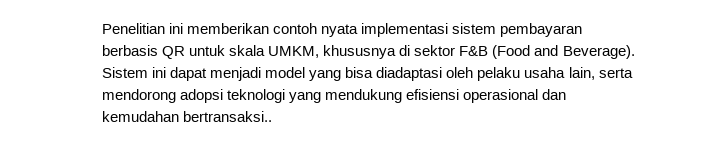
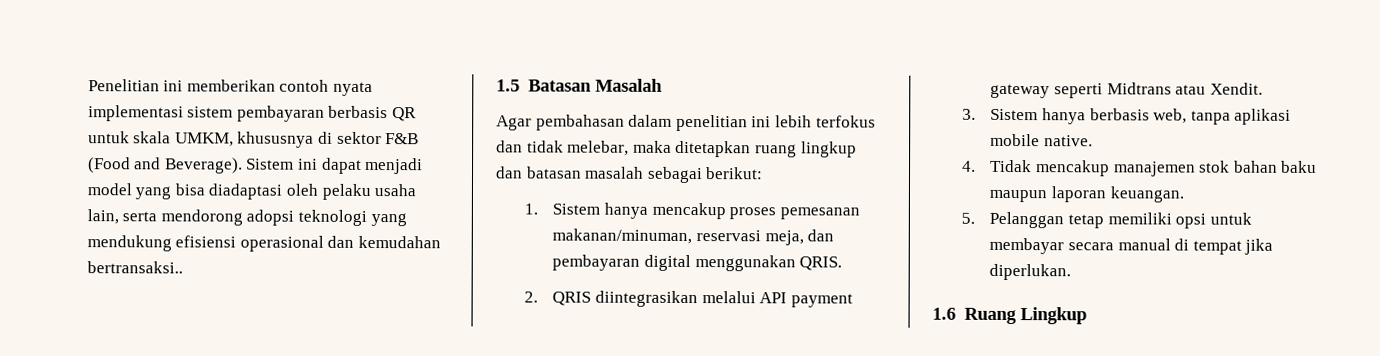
(273, 116) none -> [496,78,663,92] [496,114,876,132] [496,140,857,158] [495,166,764,184] [523,202,860,220] [552,228,835,246] [552,254,843,272] [523,290,853,308] [990,82,1263,99] [961,108,1292,125] [990,133,1094,147] [961,159,1318,177] [989,186,1184,203] [960,211,1252,229] [989,237,1274,255] [989,263,1072,281] [932,307,1087,325] // 1.5 Batasan Masalah // Agar pembahasan dalam penelitian ini lebih terfokus dan tidak melebar, maka ditetapkan ruang lingkup dan batasan masalah sebagai berikut: // 1. Sistem hanya mencakup proses pemesanan makanan/minuman, reservasi meja, dan pembayaran digital menggunakan QRIS. // 2. QRIS diintegrasikan melalui API payment gateway seperti Midtrans atau Xendit. // 3. Sistem hanya berbasis web, tanpa aplikasi mobile native. // 4. Tidak mencakup manajemen stok bahan baku maupun laporan keuangan. // 5. Pelanggan tetap memiliki opsi untuk membayar secara manual di tempat jika diperlukan. // 1.6 Ruang Lingkup

